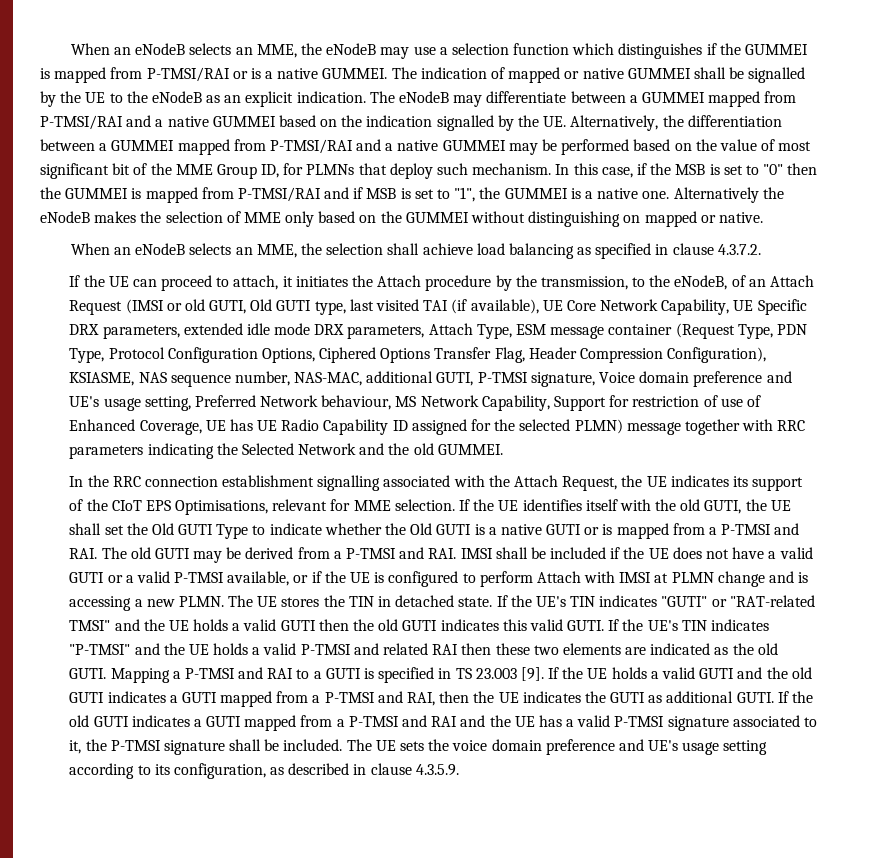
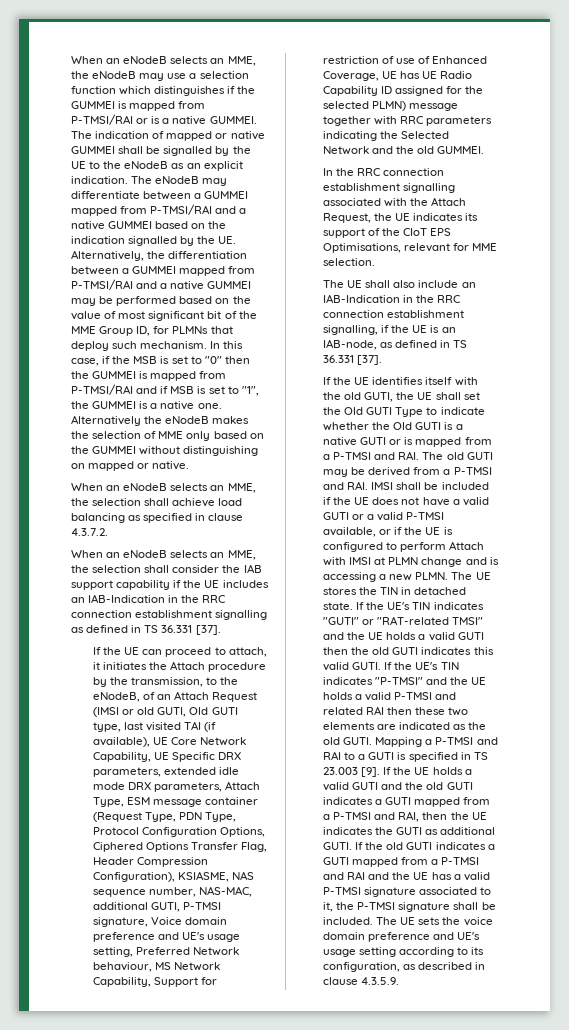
(761, 249) none -> [71,550,256,560] [71,564,262,573] [71,580,269,590] [71,594,226,603] [71,610,268,620] [71,625,221,635] // When an eNodeB selects an MME, the selection shall consider the IAB support capability if the UE includes an IAB-Indication in the RRC connection establishment signalling as defined in TS 36.331 [37].
(455, 505) none -> [323,280,476,288] [323,294,461,303] [323,310,465,318] [323,325,456,335] [323,339,468,350] [323,355,383,365] // The UE shall also include an IAB-Indication in the RRC connection establishment signalling, if the UE is an IAB-node, as defined in TS 36.331 [37]. //

